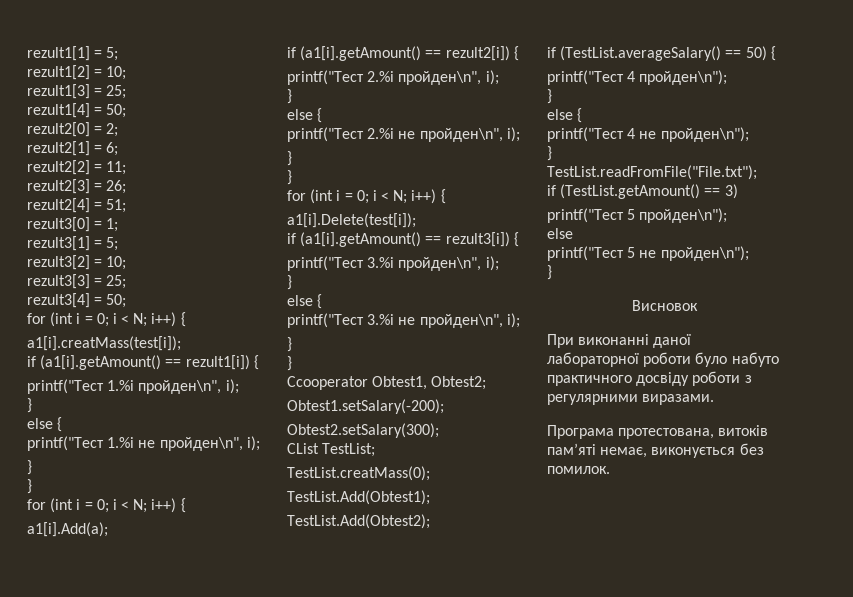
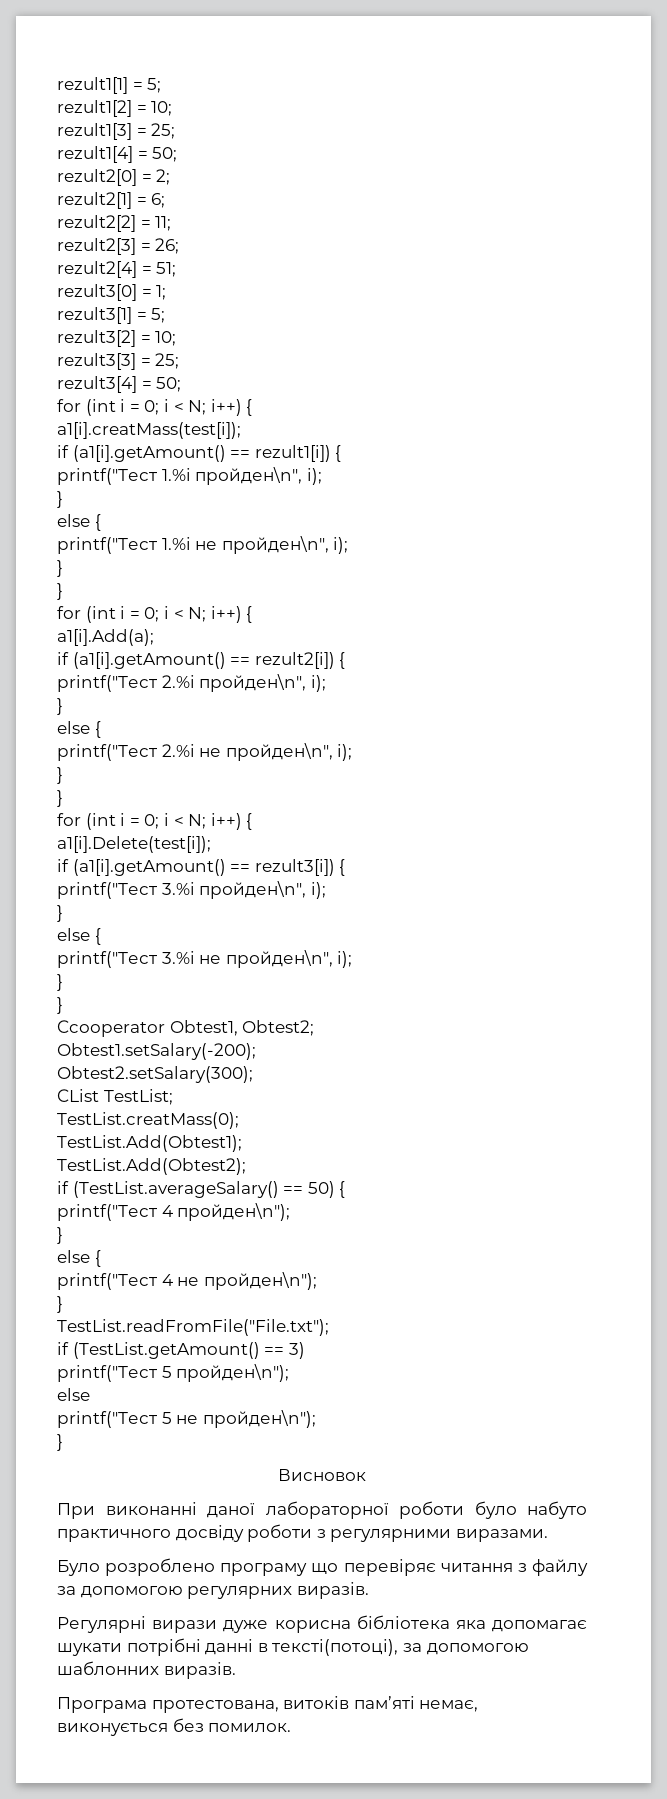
(715, 399) none -> [57,1558,589,1576] [57,1582,369,1599] [57,1615,588,1633] [57,1638,529,1656] [57,1661,236,1679] // Було розроблено програму що перевіряє читання з файлу за допомогою регулярних виразів. // Регулярні вирази дуже корисна бібліотека яка допомагає шукати потрібні данні в тексті(потоці), за допомогою шаблонних виразів.

